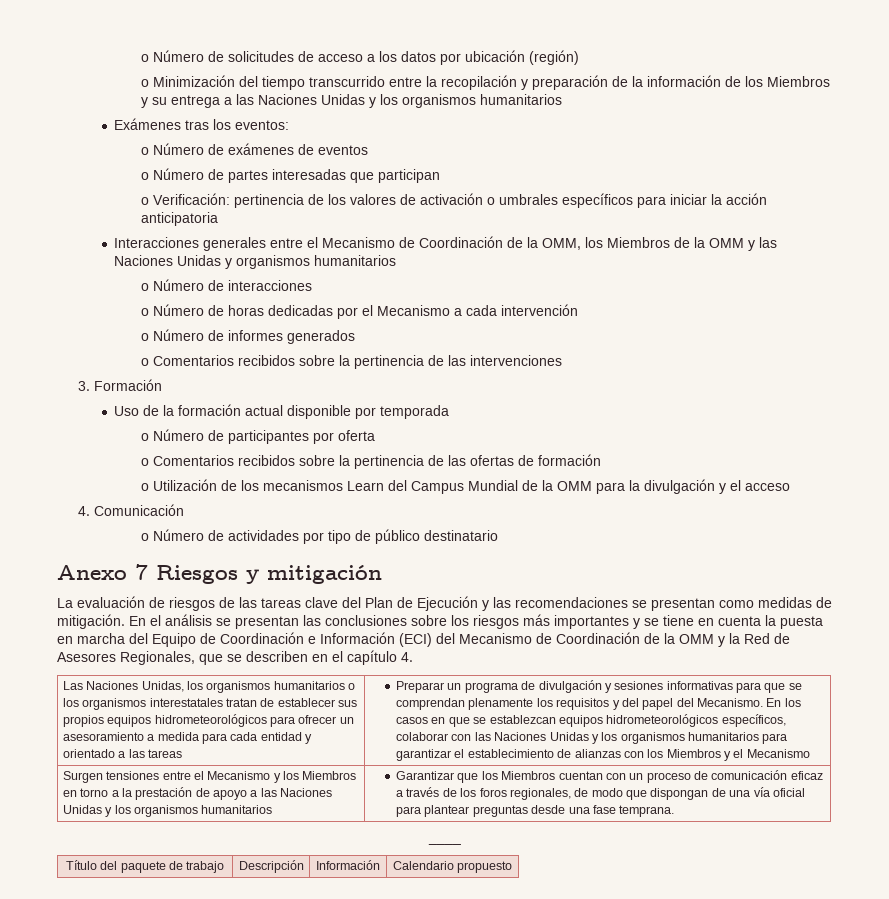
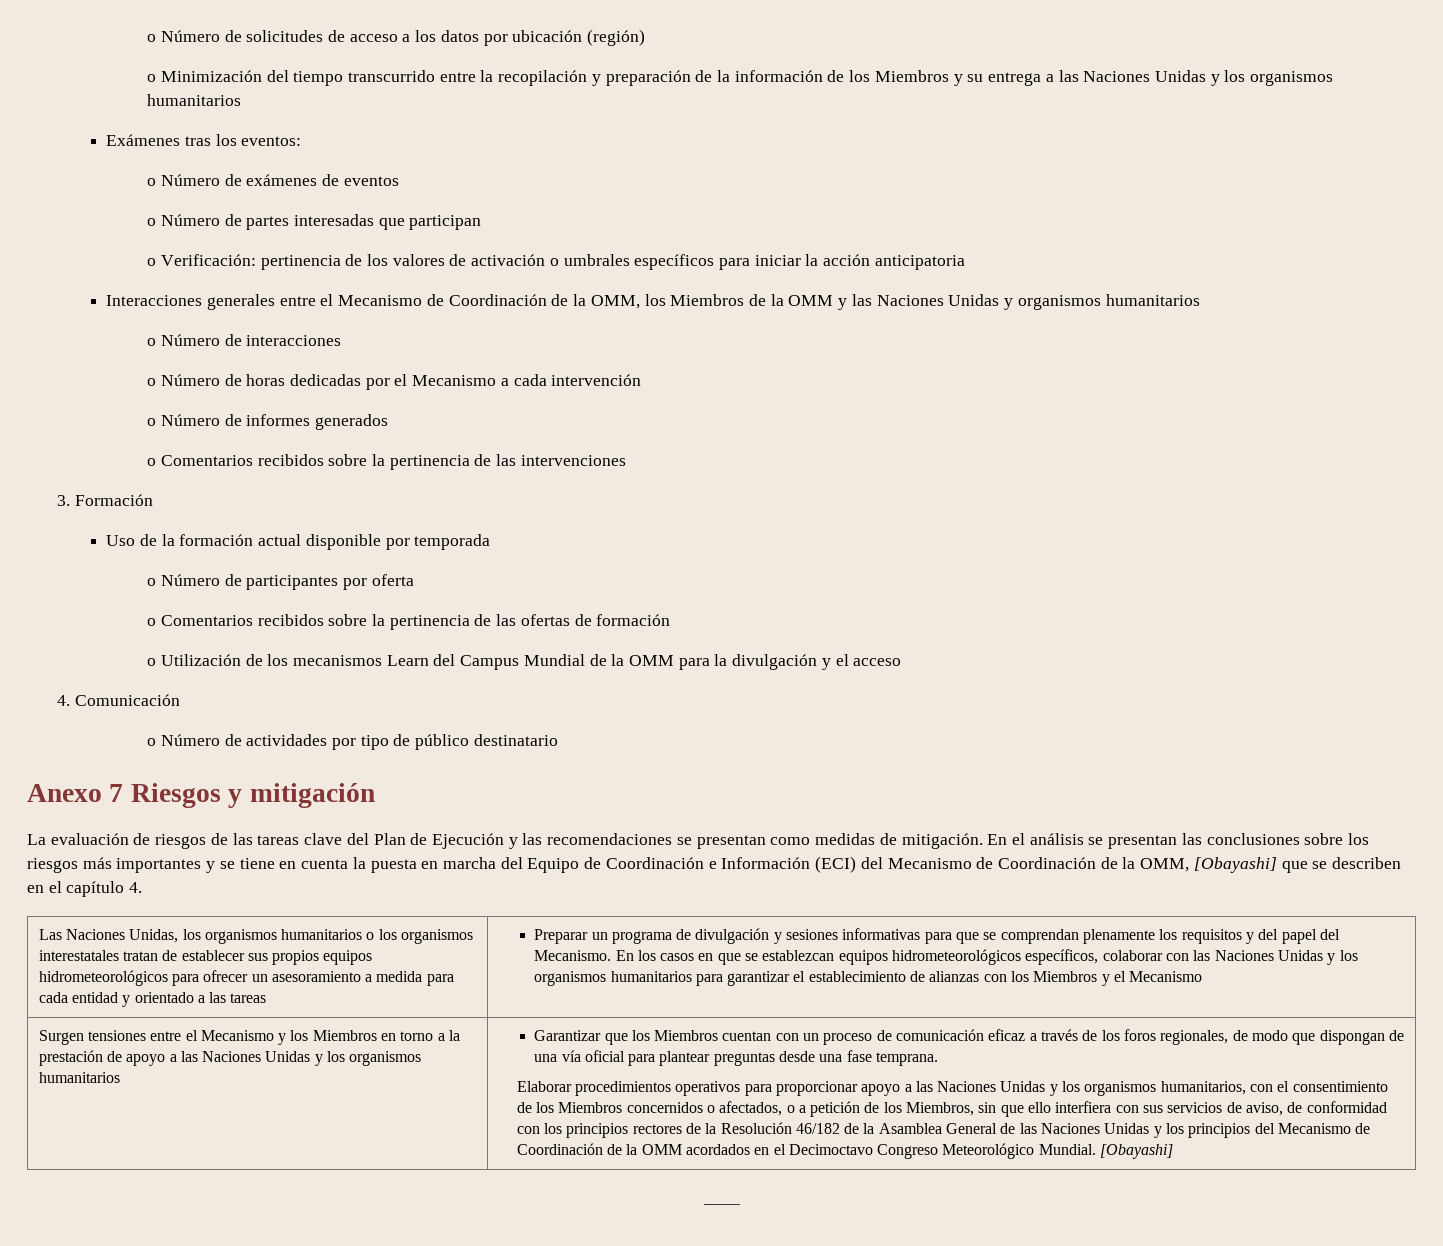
[679,633,790,647] [57,651,195,665] OMM y la Red de Asesores Regionales, -> [1140,857,1277,873] OMM, [Obayashi]
[427,842,461,845] [65,860,225,873] [238,860,304,873] [316,860,380,870] [392,861,513,873] // ____ // Título del paquete de trabajo | Descripción | Información | Calendario propuesto -> [516,1081,1388,1096] [516,1101,1387,1117] [516,1122,1371,1138] [516,1143,1174,1159] [702,1203,740,1205] // Elaborar procedimientos operativos para proporcionar apoyo a las Naciones Unidas y los organismos humanitarios, con el consentimiento de los Miembros concernidos o afectados, o a petición de los Miembros, sin que ello interfiera con sus servicios de aviso, de conformidad con los principios rectores de la Resolución 46/182 de la Asamblea General de las Naciones Unidas y los principios del Mecanismo de Coordinación de la OMM acordados en el Decimoctavo Congreso Meteorológico Mundial. [Obayashi] // ____

